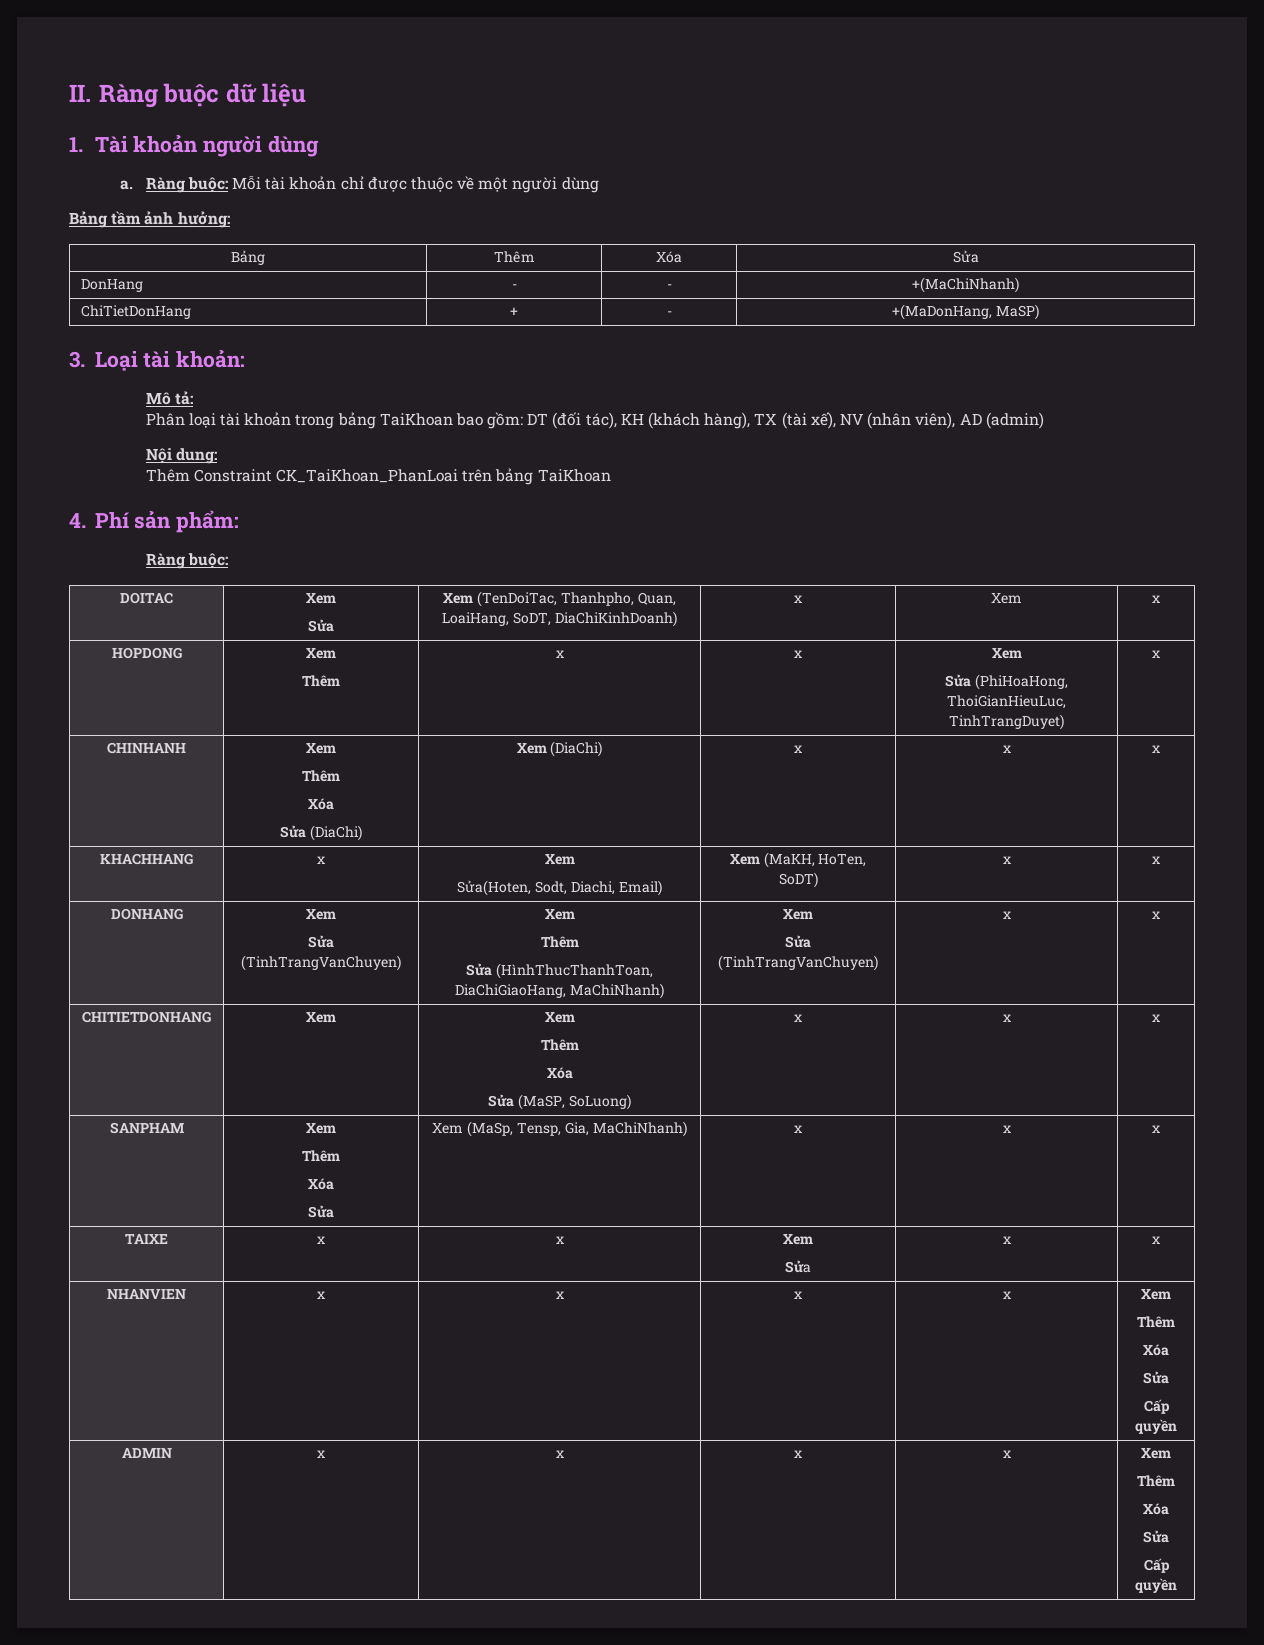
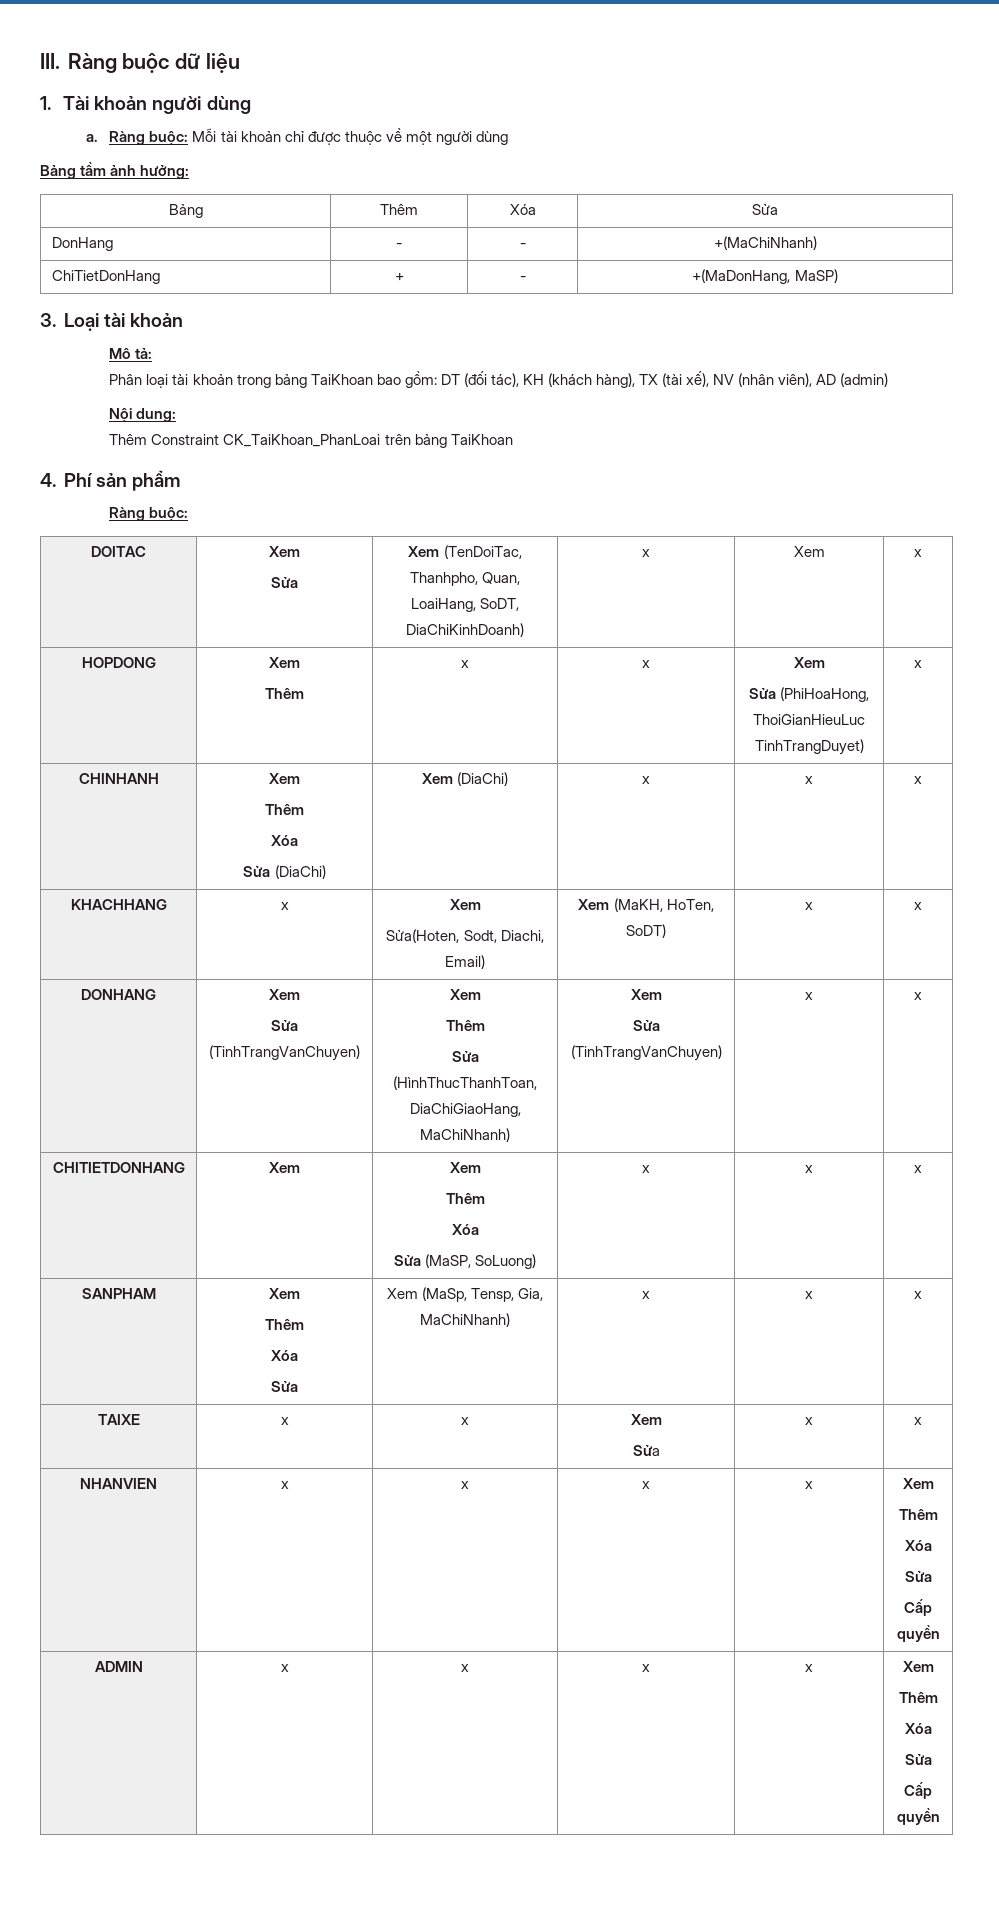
[69,84,91,102] II. -> [40,53,60,69] III.
[175,349,245,368] khoản: -> [129,313,183,327] khoản
[175,510,239,533] phẩm: -> [131,470,181,491] phẩm
[947,695,1066,709] ThoiGianHieuLuc, -> [753,714,865,725] ThoiGianHieuLuc

